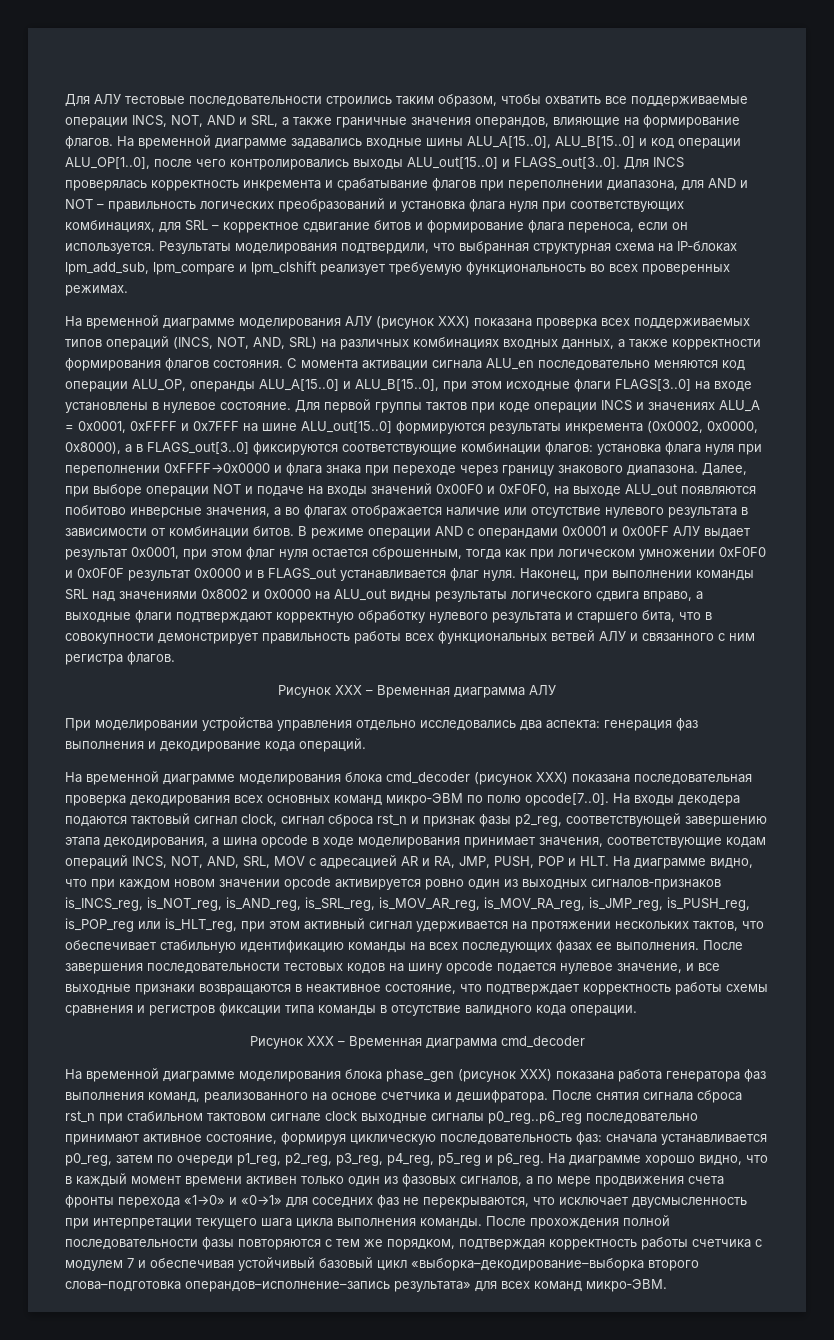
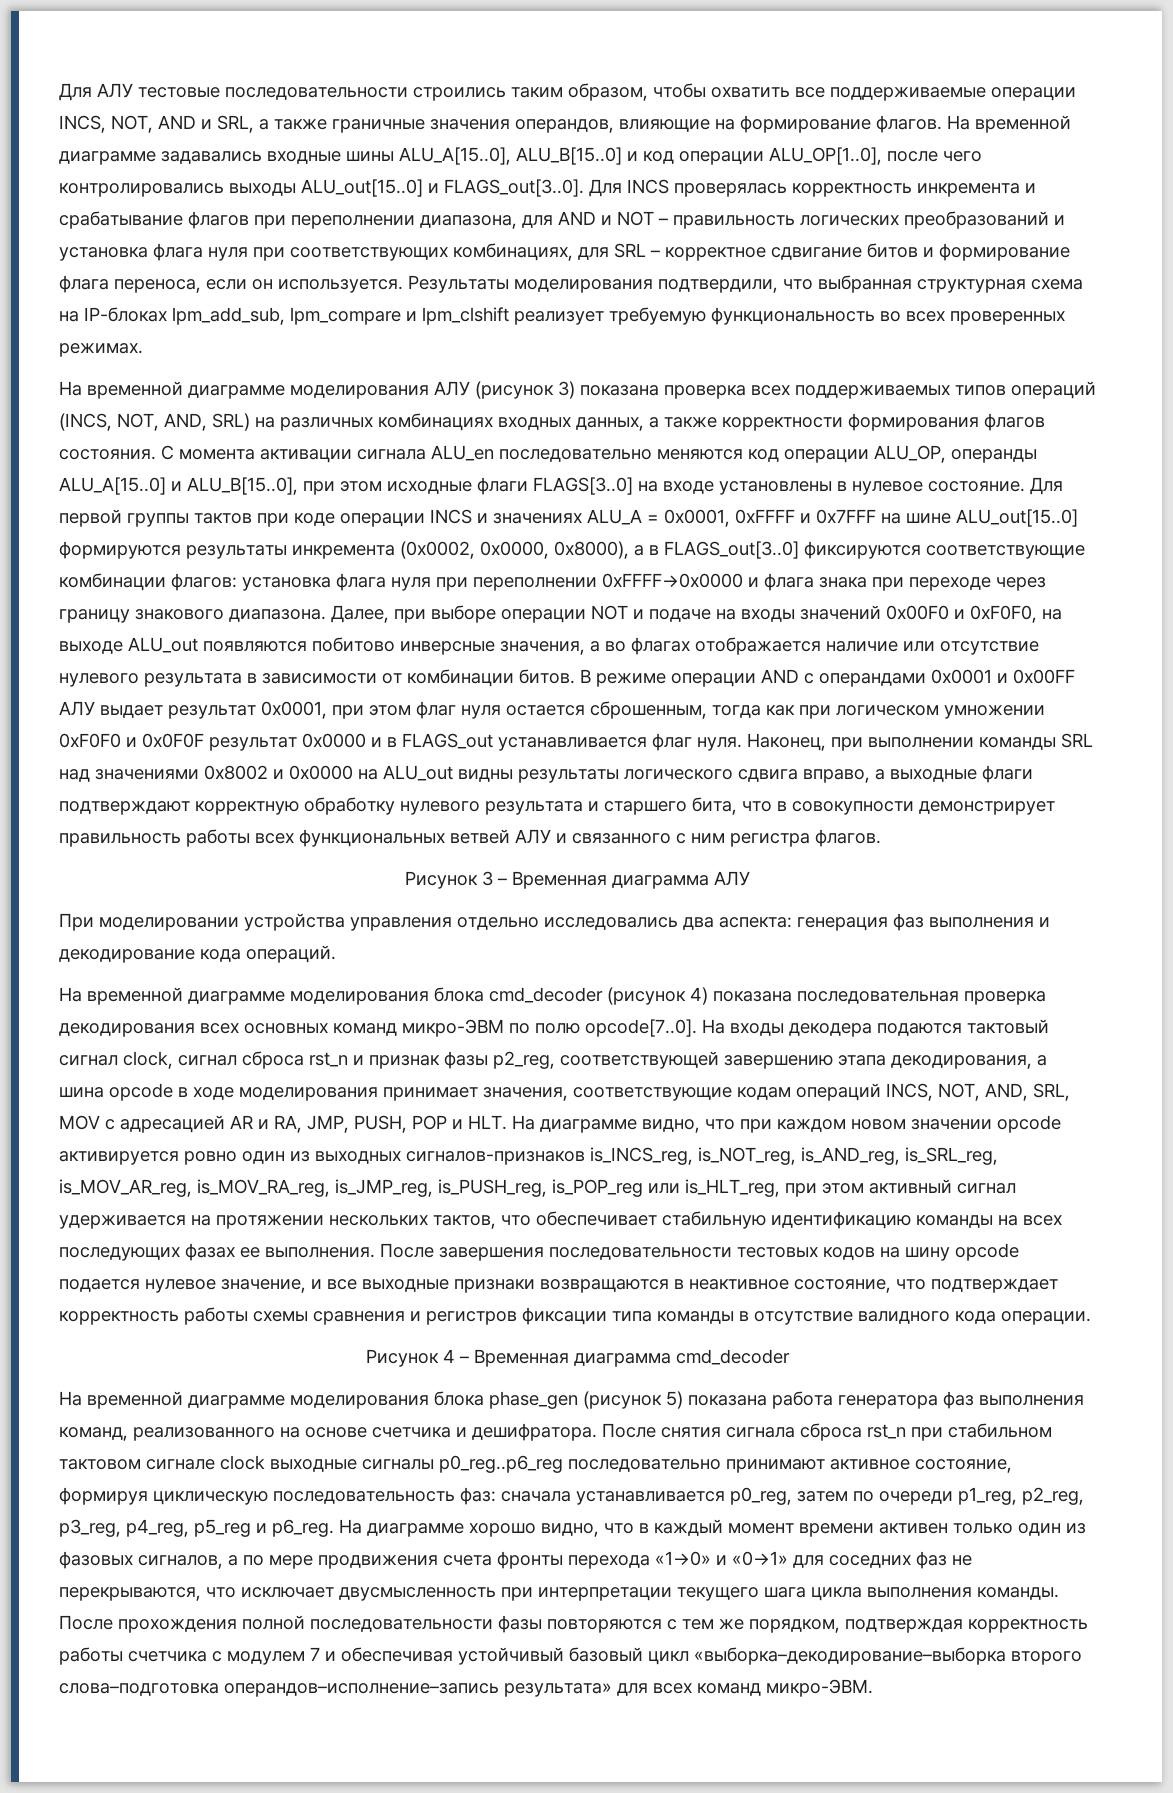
[438,316,470,328] ХХХ) -> [558,381,575,399] 3)
[335,685,362,695] ХХХ -> [482,871,493,886] 3
[536,772,568,784] ХХХ) -> [690,987,708,1005] 4)
[306,1036,334,1046] ХХХ -> [443,1349,455,1363] 4
[520,1069,552,1081] ХХХ) -> [666,1391,683,1409] 5)

